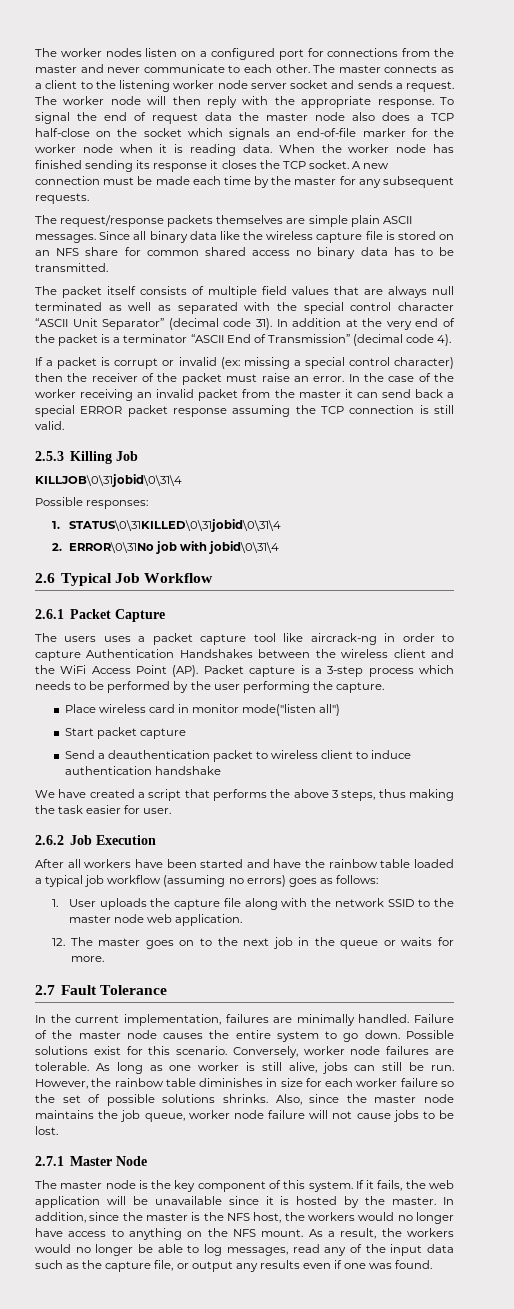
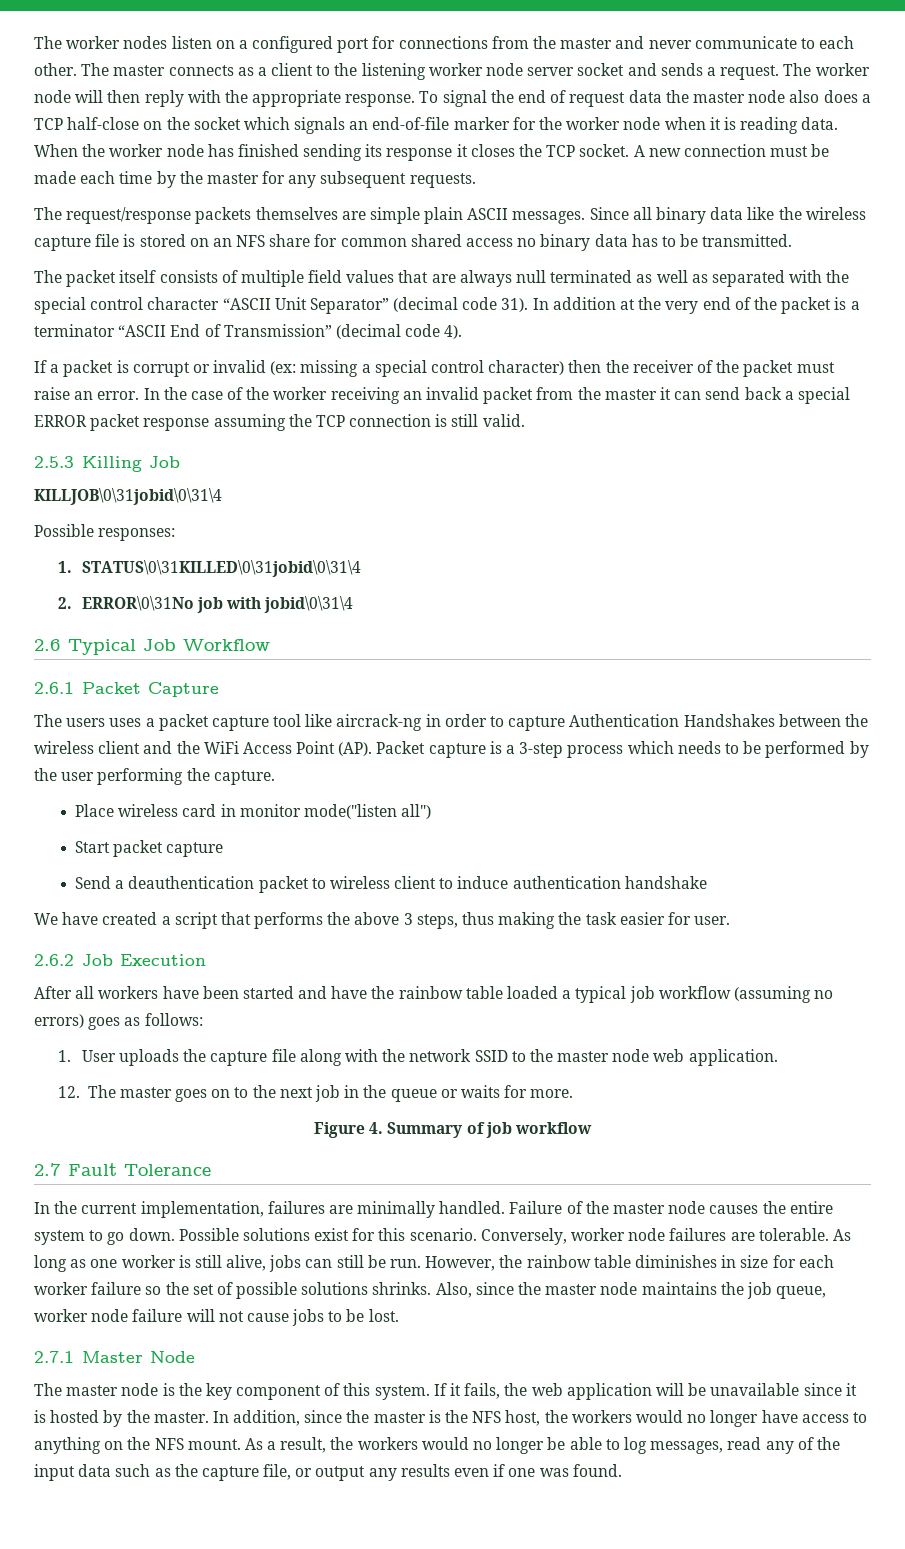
(104, 959) none -> [314,1122,592,1138] // Figure 4. Summary of job workflow

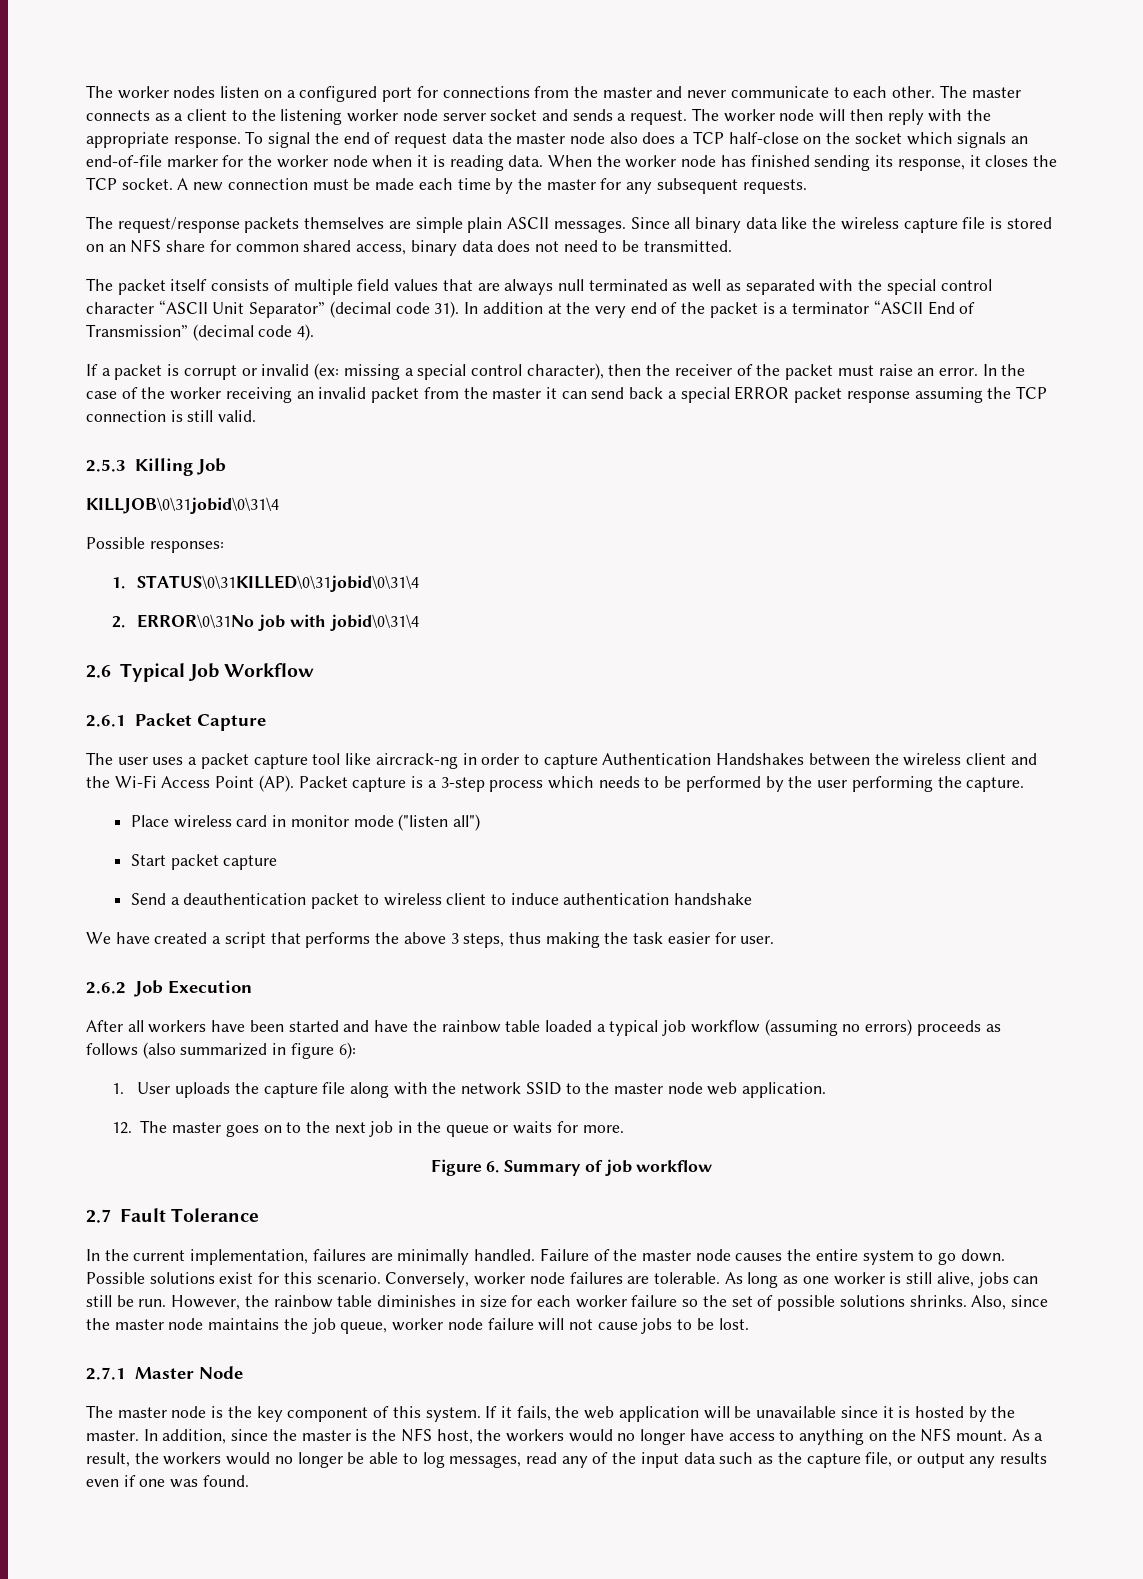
[386,148,453,161] response -> [897,159,965,171] response,
[466,234,658,251] access no binary data has -> [356,240,598,256] access, binary data does not need
[488,360,565,375] character) -> [526,363,604,380] character),
[66,718,106,727] users -> [117,757,148,765] user
[203,741,239,754] WiFi -> [114,775,157,788] Wi-Fi
[303,804,397,819] mode("listen -> [353,814,449,831] mode ("listen
[88,1013,203,1030] goes as follows: -> [916,1020,1001,1036] [86,1042,356,1059] proceeds as follows (also summarized in figure 6):
[369,1122,384,1134] 4. -> [486,1161,500,1173] 6.

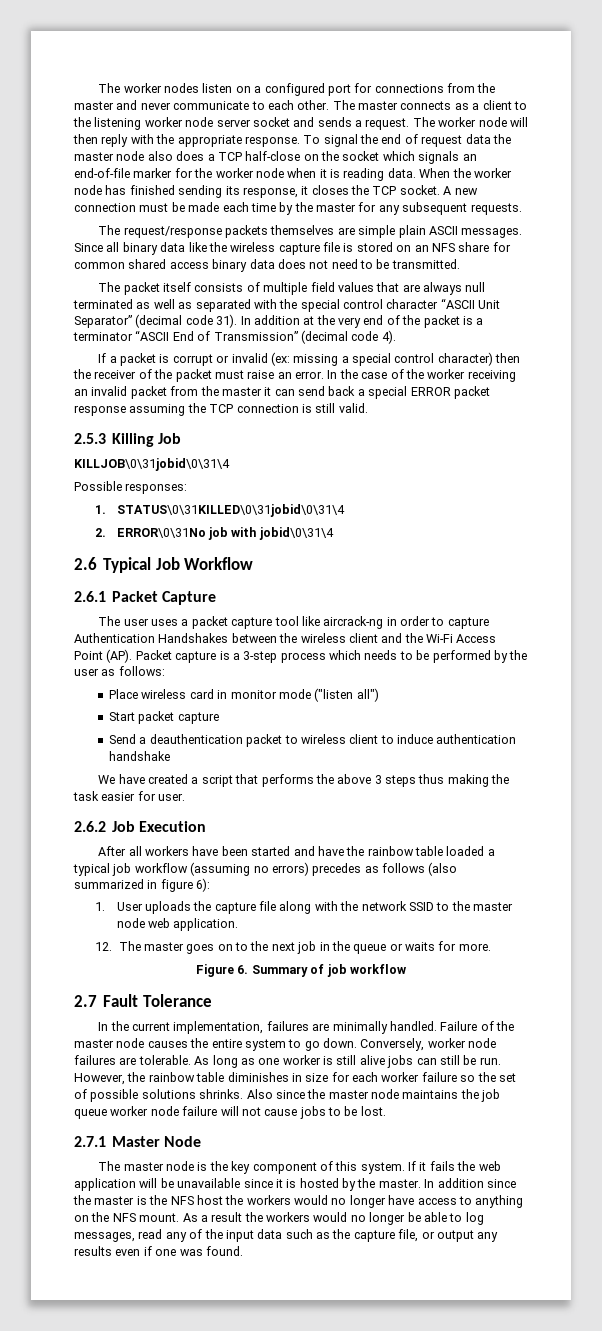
[356,244,407,255] access, -> [169,262,209,269] access
[526,363,604,380] character), -> [437,352,493,366] character)
[851,776,1025,792] performing the capture. -> [101,666,165,676] as follows:
[463,933,505,948] steps, -> [385,775,417,787] steps
[916,1020,981,1036] proceeds -> [312,863,362,876] precedes
[86,1272,381,1284] Possible solutions exist for this scenario. -> (357, 1043) none
[936,1272,974,1287] alive, -> [359,1055,385,1065] alive
[971,1295,1007,1310] Also, -> [246,1089,273,1099] Also
[340,1322,388,1334] queue, -> [74,1109,107,1119] queue
[516,1406,551,1421] fails, -> [429,1161,455,1171] fails
[162,1429,227,1444] addition, -> [437,1178,484,1188] addition
[436,1429,473,1444] host, -> [196,1195,223,1205] host
[86,1452,130,1467] result, -> [211,1212,243,1222] result

